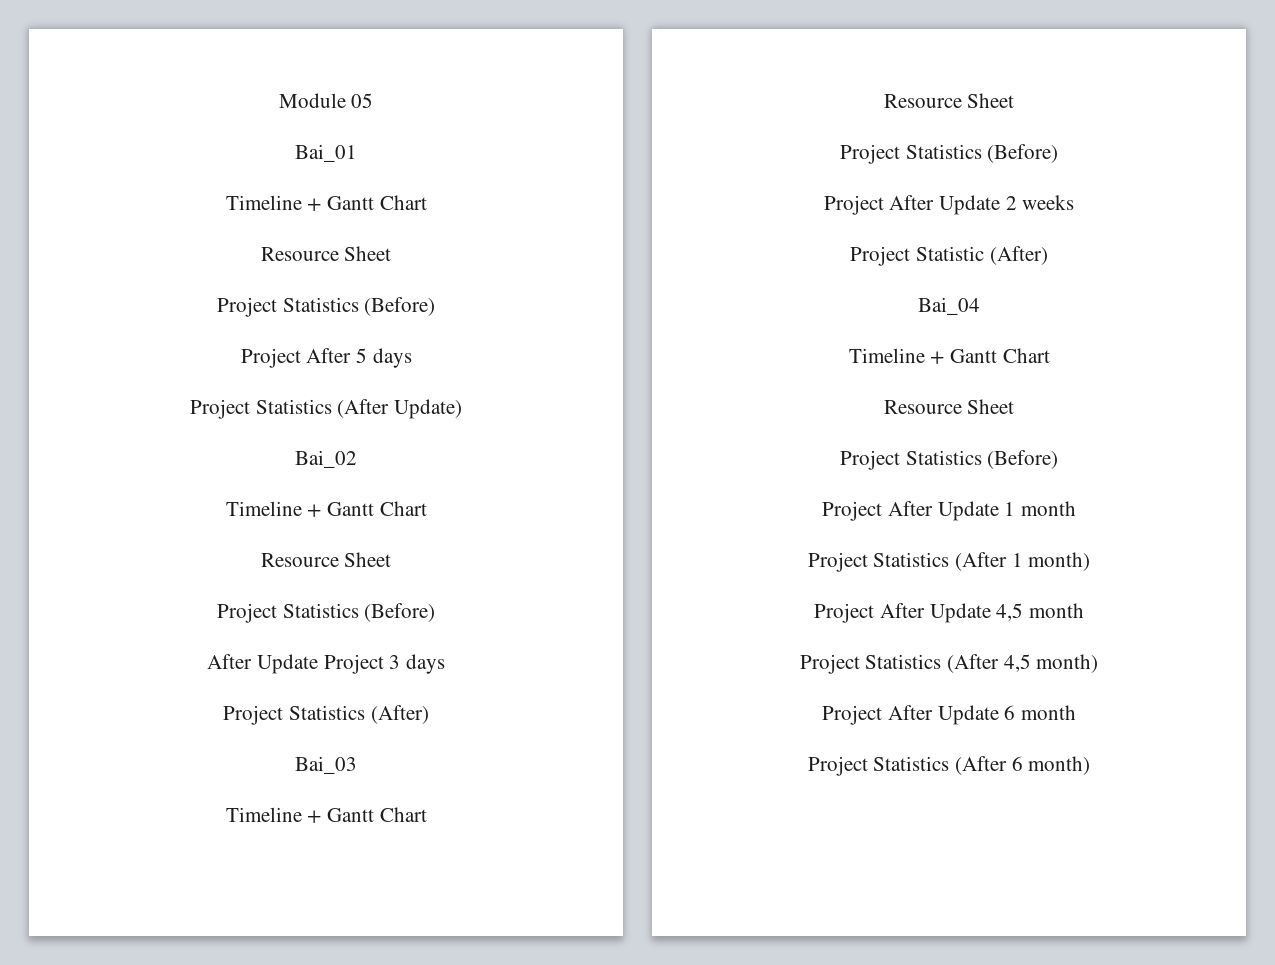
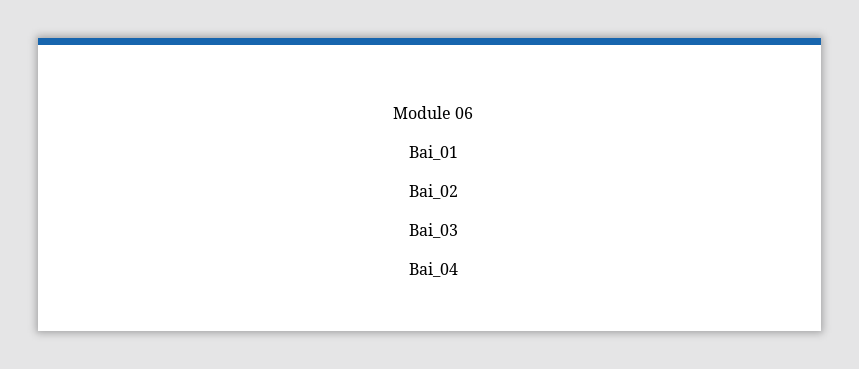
[351,93,374,108] 05 -> [455,107,474,119] 06
[225,195,427,211] [260,246,392,261] [216,297,436,317] [240,348,412,368] [189,399,463,419] [295,450,357,468] [225,501,427,517] [260,552,392,567] [216,603,436,623] [207,654,445,674] [223,705,429,725] [295,756,357,774] [225,807,427,823] [883,93,1015,108] [839,144,1059,164] [823,195,1075,215] [850,246,1048,266] [918,297,980,315] [848,348,1050,364] [883,399,1015,414] [839,450,1059,470] [822,501,1076,521] [807,552,1091,572] [814,603,1084,623] [799,654,1099,674] [822,705,1076,725] [807,756,1091,776] Timeline + Gantt Chart // Resource Sheet // Project Statistics (Before) // Project After 5 days // Project Statistics (After Update) // Bai_02 // Timeline + Gantt Chart // Resource Sheet // Project Statistics (Before) // After Update Project 3 days // Project Statistics (After) // Bai_03 // Timeline + Gantt Chart // Resource Sheet // Project Statistics (Before) // Project After Update 2 weeks // Project Statistic (After) // Bai_04 // Timeline + Gantt Chart // Resource Sheet // Project Statistics (Before) // Project After Update 1 month // Project Statistics (After 1 month) // Project After Update 4,5 month // Project Statistics (After 4,5 month) // Project After Update 6 month // Project Statistics (After 6 month) -> [408,184,458,199] [408,223,458,238] [408,262,458,277] Bai_02 // Bai_03 // Bai_04

